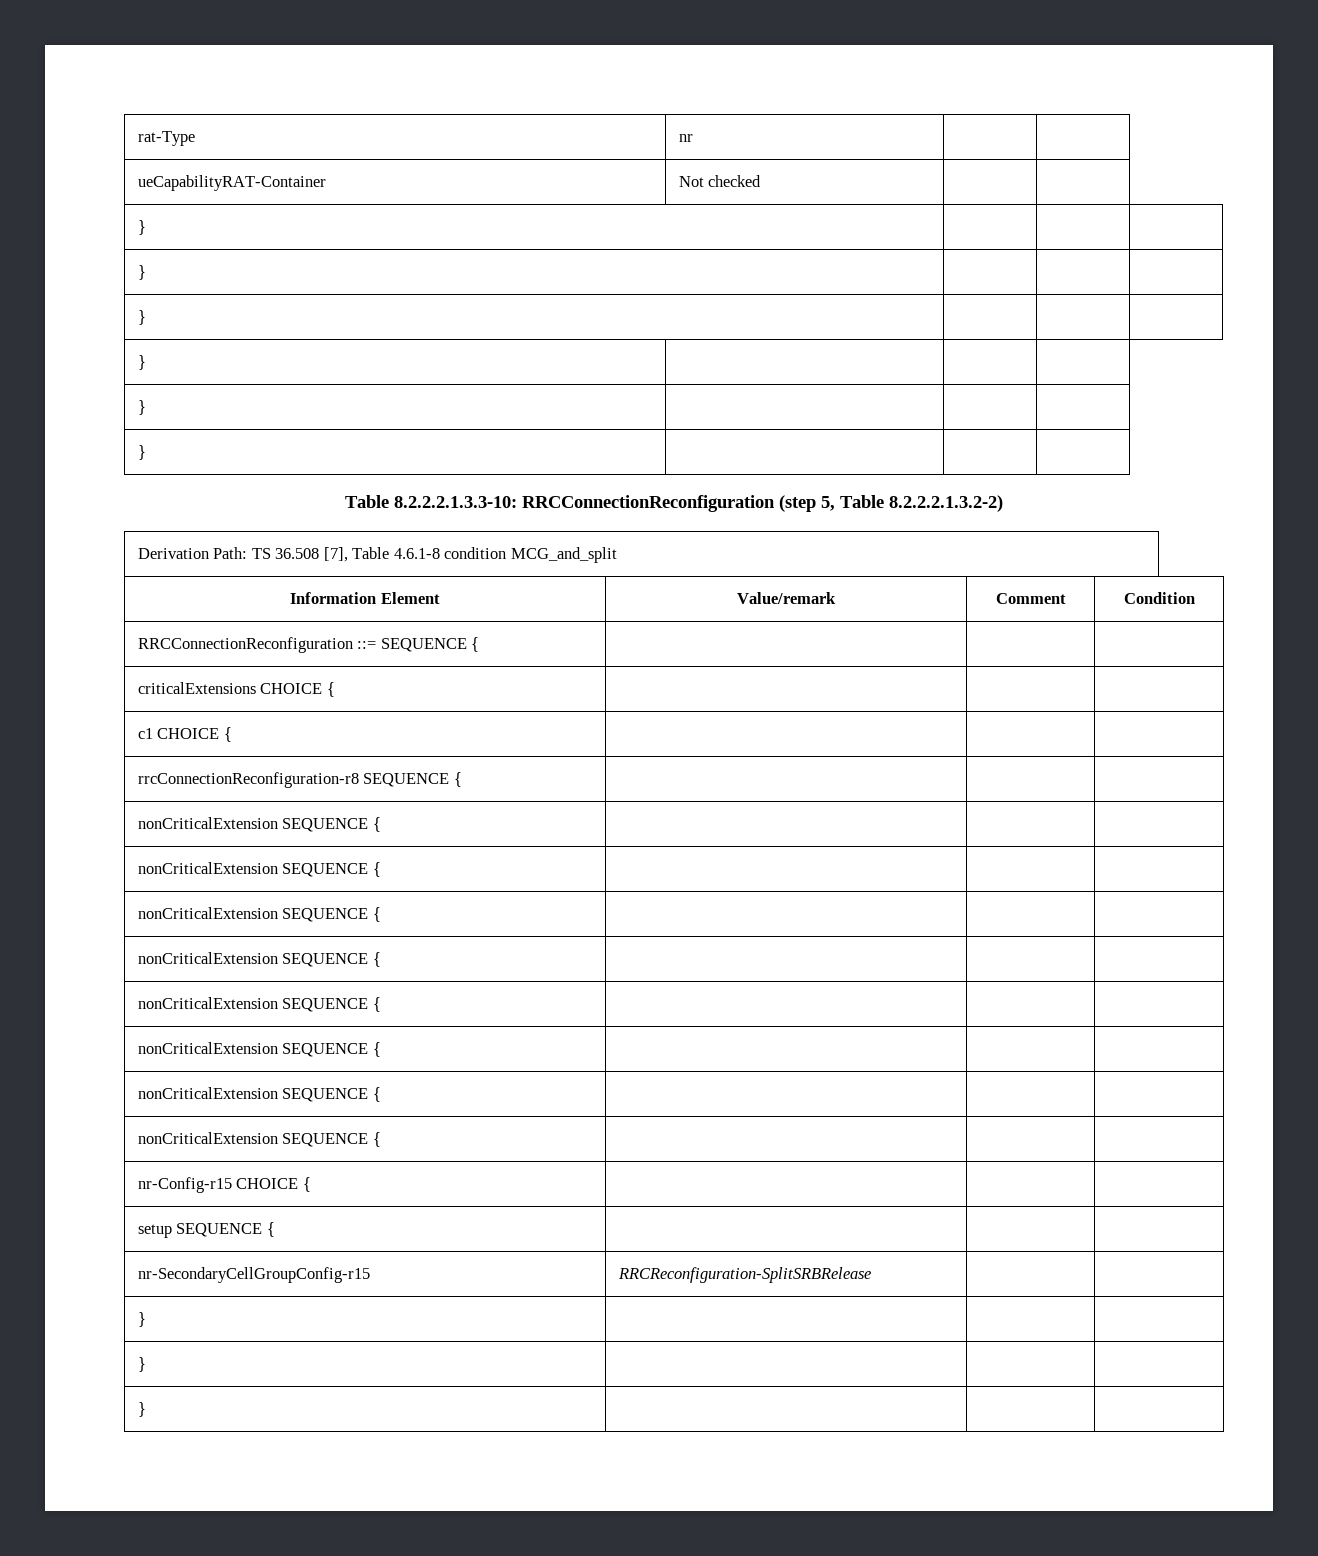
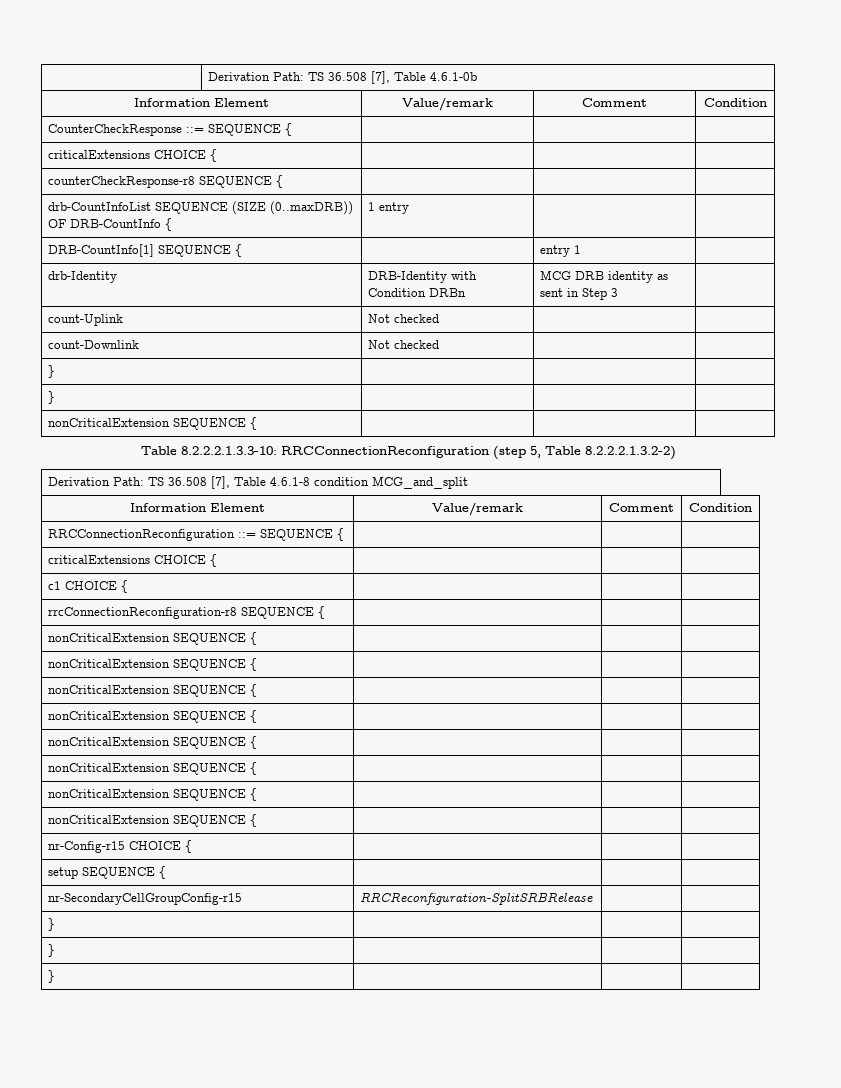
[138,131,196,146] [679,134,694,142] [138,175,327,191] rat-Type | nr | | // ueCapabilityRAT-Container -> [208,71,478,84] [134,98,269,107] [402,97,493,111] [582,98,647,107] [703,98,767,107] [48,123,293,136] [48,149,218,162] [48,175,284,188] [48,201,354,215] [48,218,173,231] [368,202,410,214] [48,244,243,257] [540,245,582,257] [48,271,118,283] [368,271,478,283] [368,288,467,297] [540,270,669,283] [540,288,619,300] [48,314,124,326] [368,314,440,323] [48,340,140,349] | Derivation Path: TS 36.508 [7], Table 4.6.1-0b // Information Element | Value/remark | Comment | Condition // CounterCheckResponse ::= SEQUENCE { | | | // criticalExtensions CHOICE { | | | // counterCheckResponse-r8 SEQUENCE { | | | // drb-CountInfoList SEQUENCE (SIZE (0..maxDRB)) OF DRB-CountInfo { | 1 entry | | // DRB-CountInfo[1] SEQUENCE { | | entry 1 | // drb-Identity | DRB-Identity with Condition DRBn | MCG DRB identity as sent in Step 3 | // count-Uplink | Not checked | | // count-Downlink
[138,310,147,325] [138,355,147,370] [138,400,147,415] [138,445,147,460] } | | | // } | | | // } | | | // } -> [48,417,258,430] nonCriticalExtension SEQUENCE {

